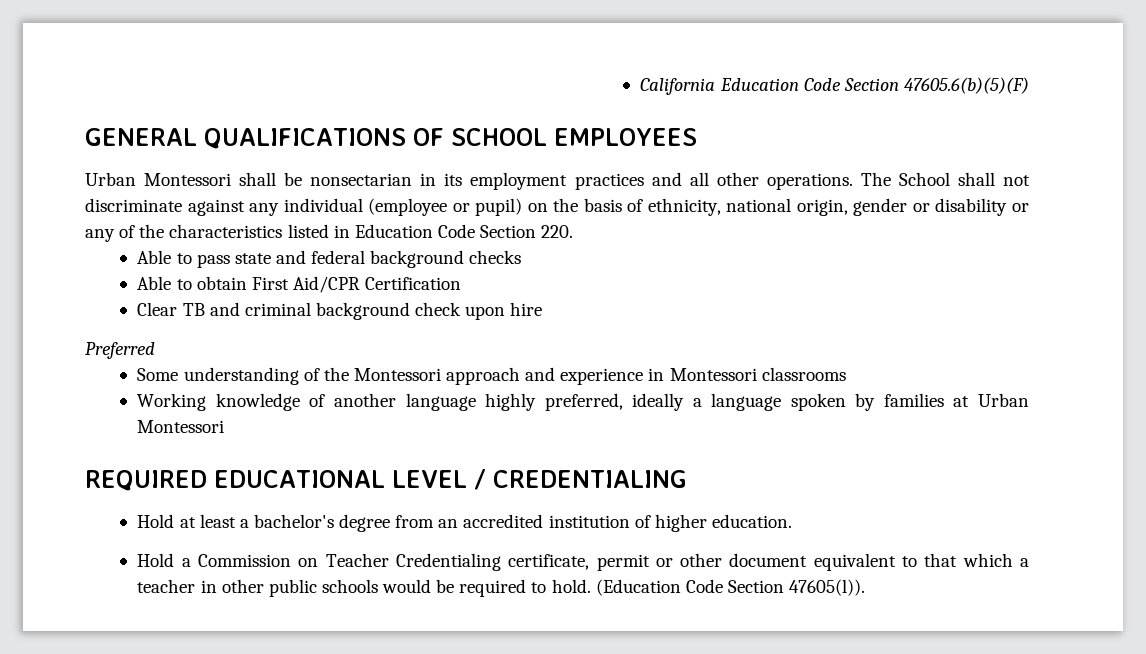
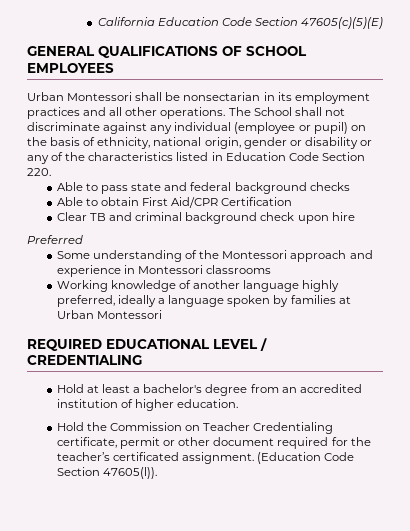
[904,77,1029,94] 47605.6(b)(5)(F) -> [301,17,383,29] 47605(c)(5)(E)
[181,558,191,567] a -> [87,422,108,431] the
[813,553,1029,571] [137,579,591,597] equivalent to that which a teacher in other public schools would be required to hold. -> [277,437,371,449] [56,452,255,464] required for the teacher’s certificated assignment.

